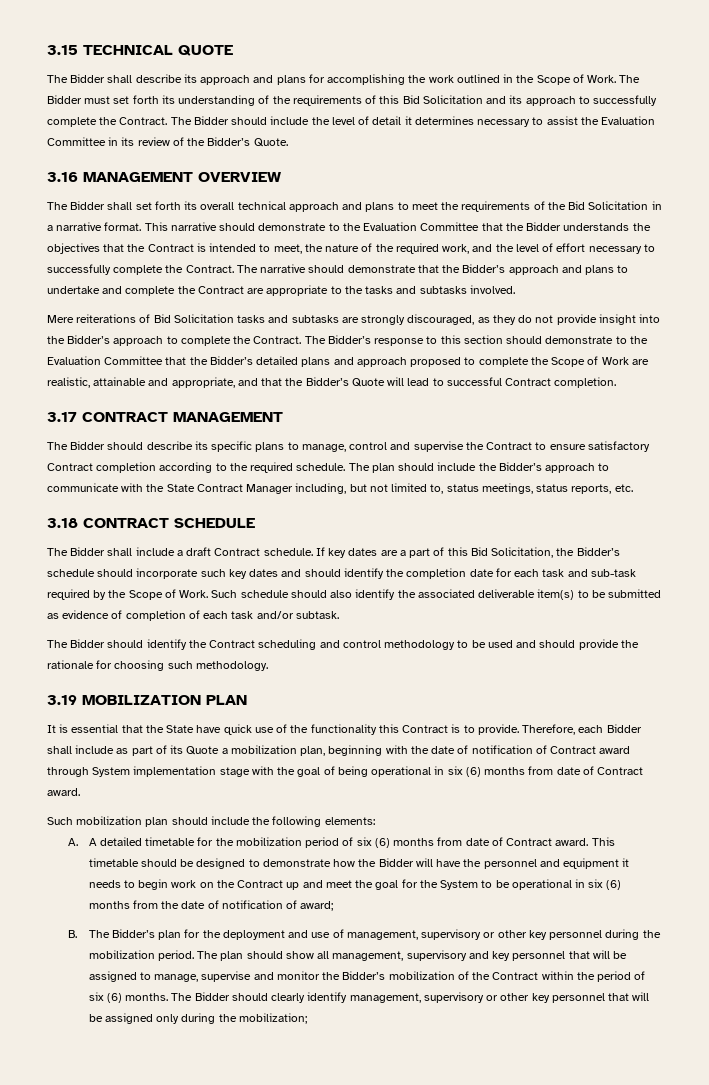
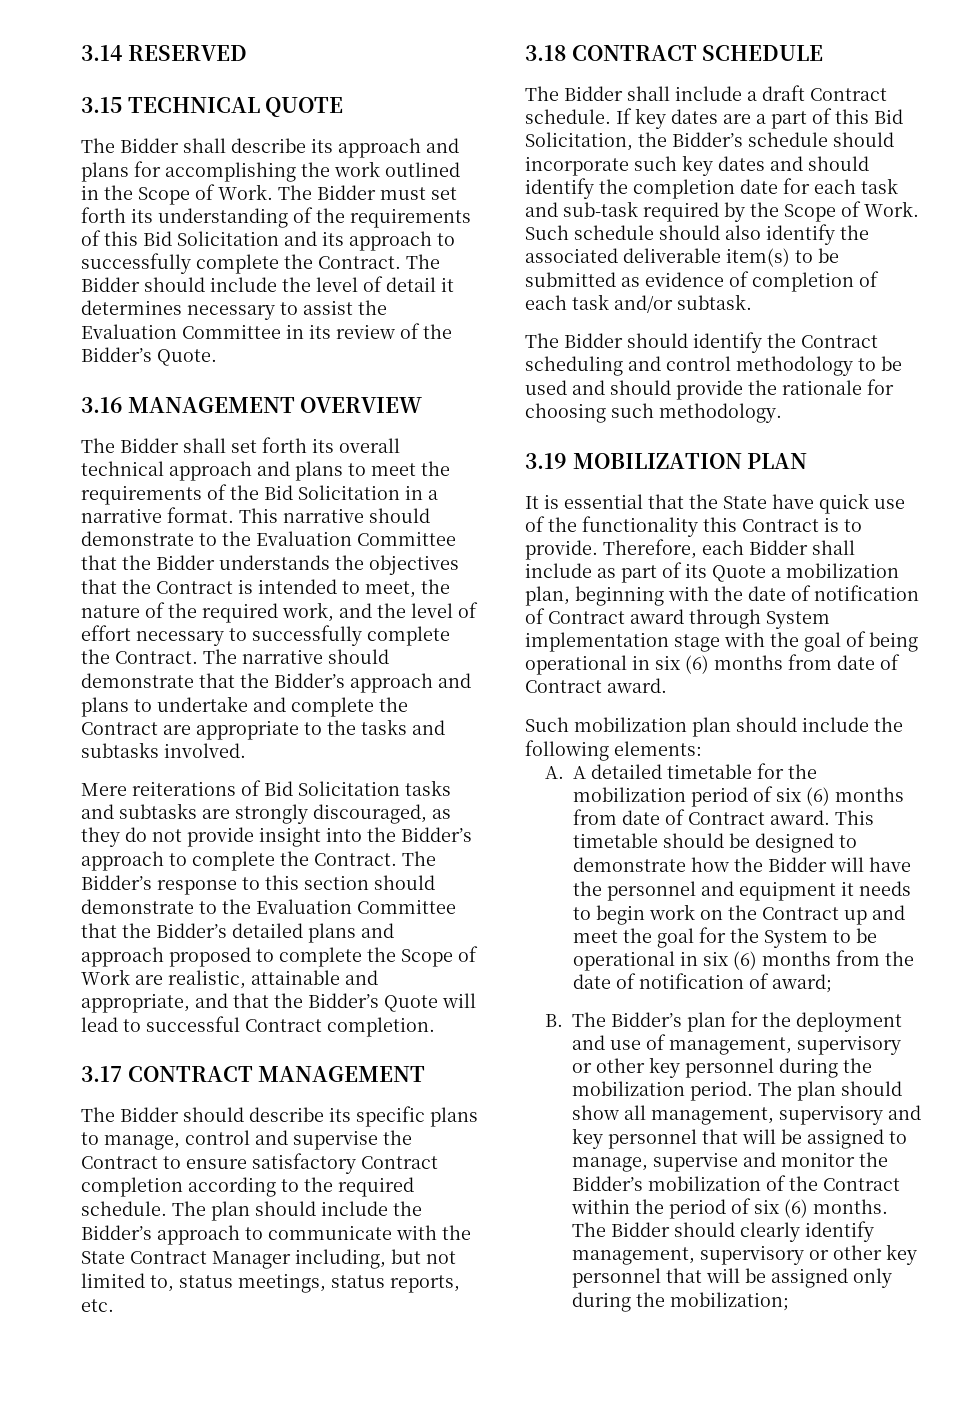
(47, 50) none -> [81,45,247,61] 3.14 RESERVED //

